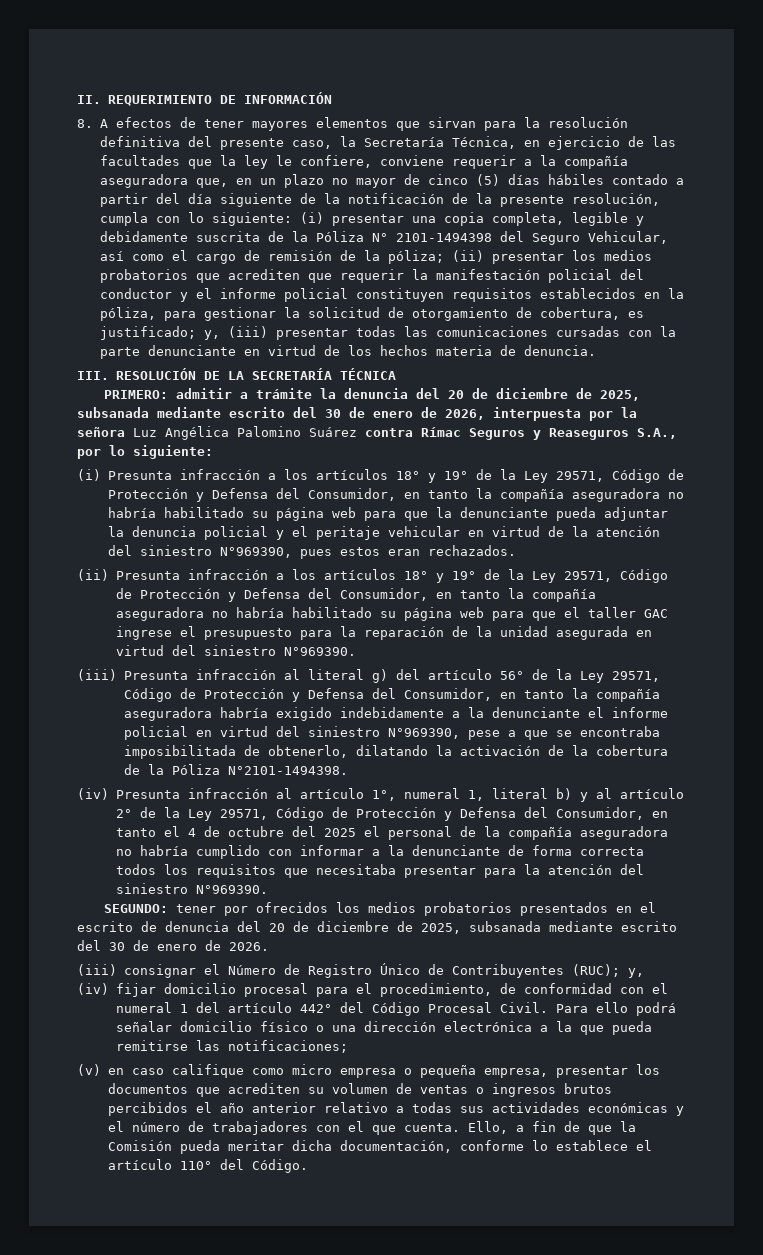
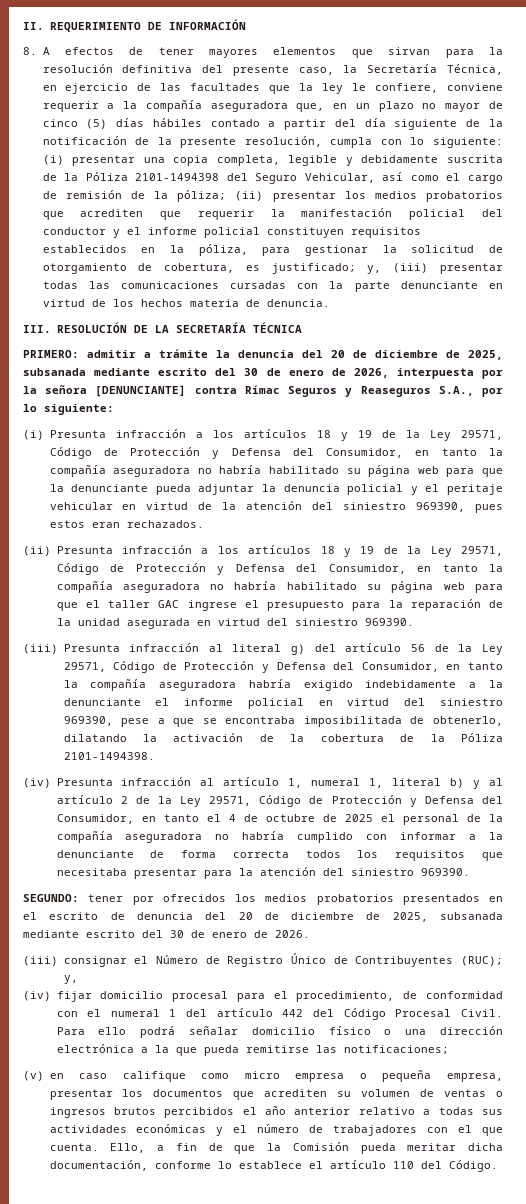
[371,233,388,242] N° -> (128, 176) none
[133,426,357,440] Luz Angélica Palomino Suárez -> [95,385,187,397] [DENUNCIANTE]
[395,471,468,483] 18° y 19° -> [316,430,372,441] 18 y 19
[219,547,292,558] N°969390, -> [416,502,466,512] 969390,
[403,571,476,583] 18° y 19° -> [320,546,375,557] 18 y 19
[283,647,356,656] N°969390. -> [364,618,414,626] 969390.
[499,671,524,680] 56° -> [411,644,426,652] 56
[387,728,460,739] N°969390, -> [63,716,113,726] 969390,
[227,766,348,775] N°2101-1494398. -> [63,752,155,760] 2101-1494398.
[371,790,396,801] 1°, -> [288,778,303,788] 1,
[115,809,132,818] 2° -> [120,796,128,804] 2
[291,826,316,837] del -> [322,814,337,822] de
[195,885,268,894] N°969390. -> [420,868,470,876] 969390.
[299,1004,332,1013] 442° -> [282,1009,304,1017] 442
[179,1161,212,1170] 110° -> [392,1161,414,1169] 110

